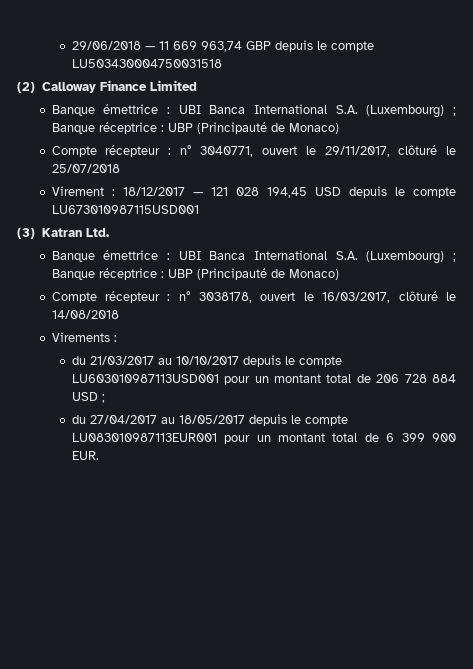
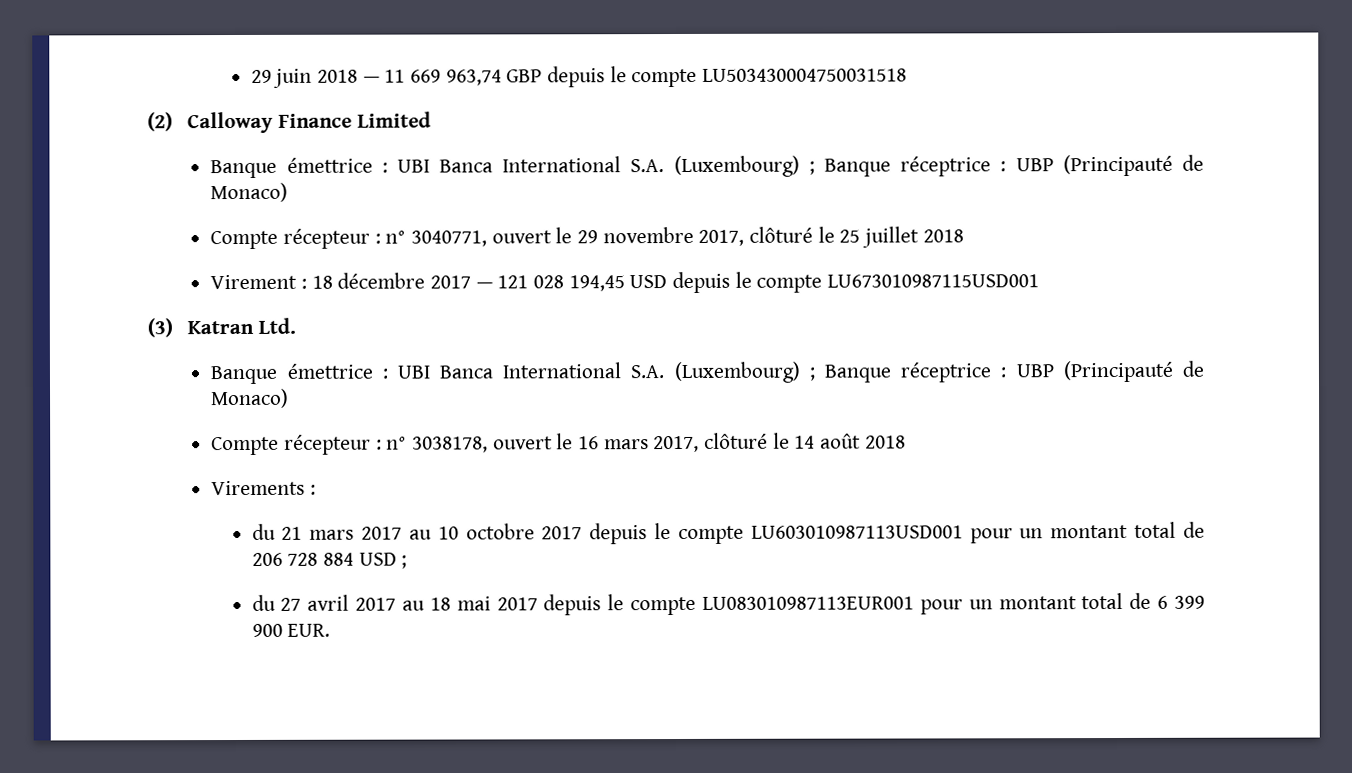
[71,41,141,50] 29/06/2018 -> [250,68,358,88] 29 juin 2018
[324,145,456,157] [51,164,120,173] 29/11/2017, clôturé le 25/07/2018 -> [577,226,964,248] 29 novembre 2017, clôturé le 25 juillet 2018
[122,187,185,196] 18/12/2017 -> [311,272,471,289] 18 décembre 2017
[322,291,457,303] [51,310,119,319] [51,332,117,342] [71,356,239,365] 16/03/2017, clôturé le 14/08/2018 // Virements : // du 21/03/2017 au 10/10/2017 -> [578,432,906,453] [211,480,316,496] [251,523,583,540] 16 mars 2017, clôturé le 14 août 2018 // Virements : // du 21 mars 2017 au 10 octobre 2017
[89,415,245,424] 27/04/2017 au 18/05/2017 -> [280,594,538,611] 27 avril 2017 au 18 mai 2017

